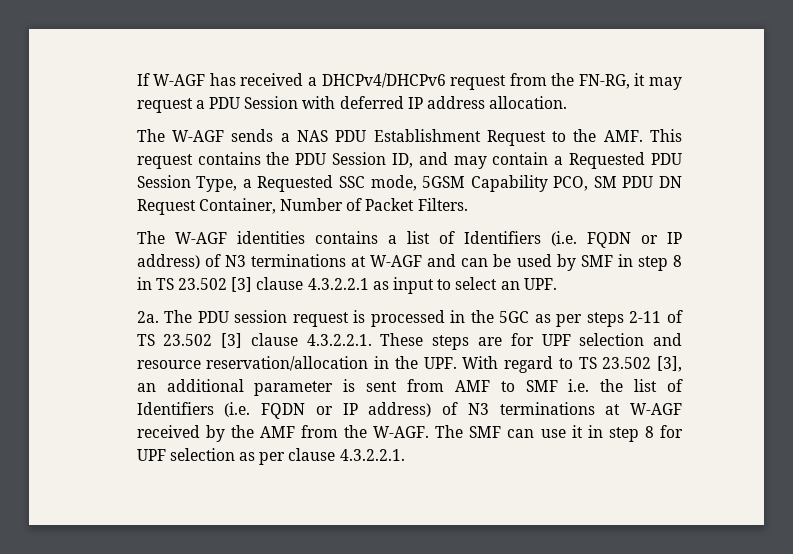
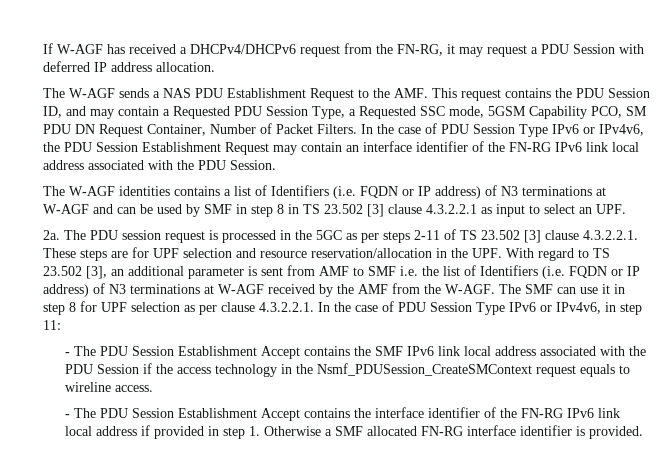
(468, 204) none -> [360,123,644,137] [42,141,639,155] [42,160,276,170] In the case of PDU Session Type IPv6 or IPv4v6, the PDU Session Establishment Request may contain an interface identifier of the FN-RG IPv6 link local address associated with the PDU Session.
(405, 455) none -> [317,301,642,315] [42,320,61,330] [64,346,646,359] [64,363,630,377] [64,382,153,392] [64,407,620,421] [64,425,643,439] In the case of PDU Session Type IPv6 or IPv4v6, in step 11: // - The PDU Session Establishment Accept contains the SMF IPv6 link local address associated with the PDU Session if the access technology in the Nsmf_PDUSession_CreateSMContext request equals to wireline access. // - The PDU Session Establishment Accept contains the interface identifier of the FN-RG IPv6 link local address if provided in step 1. Otherwise a SMF allocated FN-RG interface identifier is provided.

